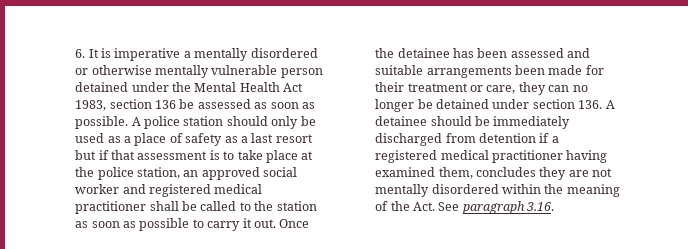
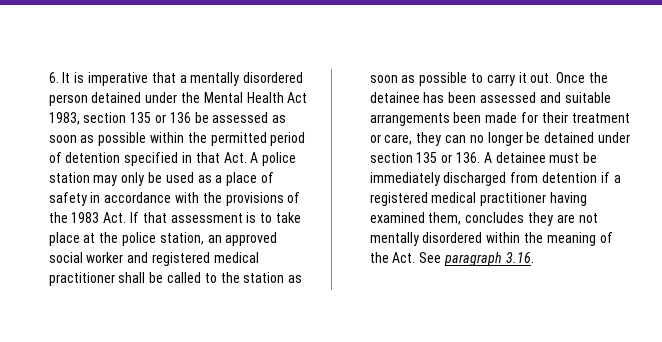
(181, 54) none -> [151,72,176,83] that
[75,65,278,78] or otherwise mentally vulnerable -> (304, 77) none
(152, 104) none -> [130,112,167,123] 135 or
[75,116,129,129] possible. -> [98,132,306,146] [48,152,247,166] possible within the permitted period of detention specified in that Act.
[226,116,268,126] should -> [93,175,118,186] may
[224,133,313,143] [75,150,109,160] as a last resort but if -> [90,192,301,206] [48,212,140,223] in accordance with the provisions of the 1983 Act. If
(575, 104) none -> [416,152,453,163] 135 or
[430,116,472,126] should -> [549,153,580,163] must

